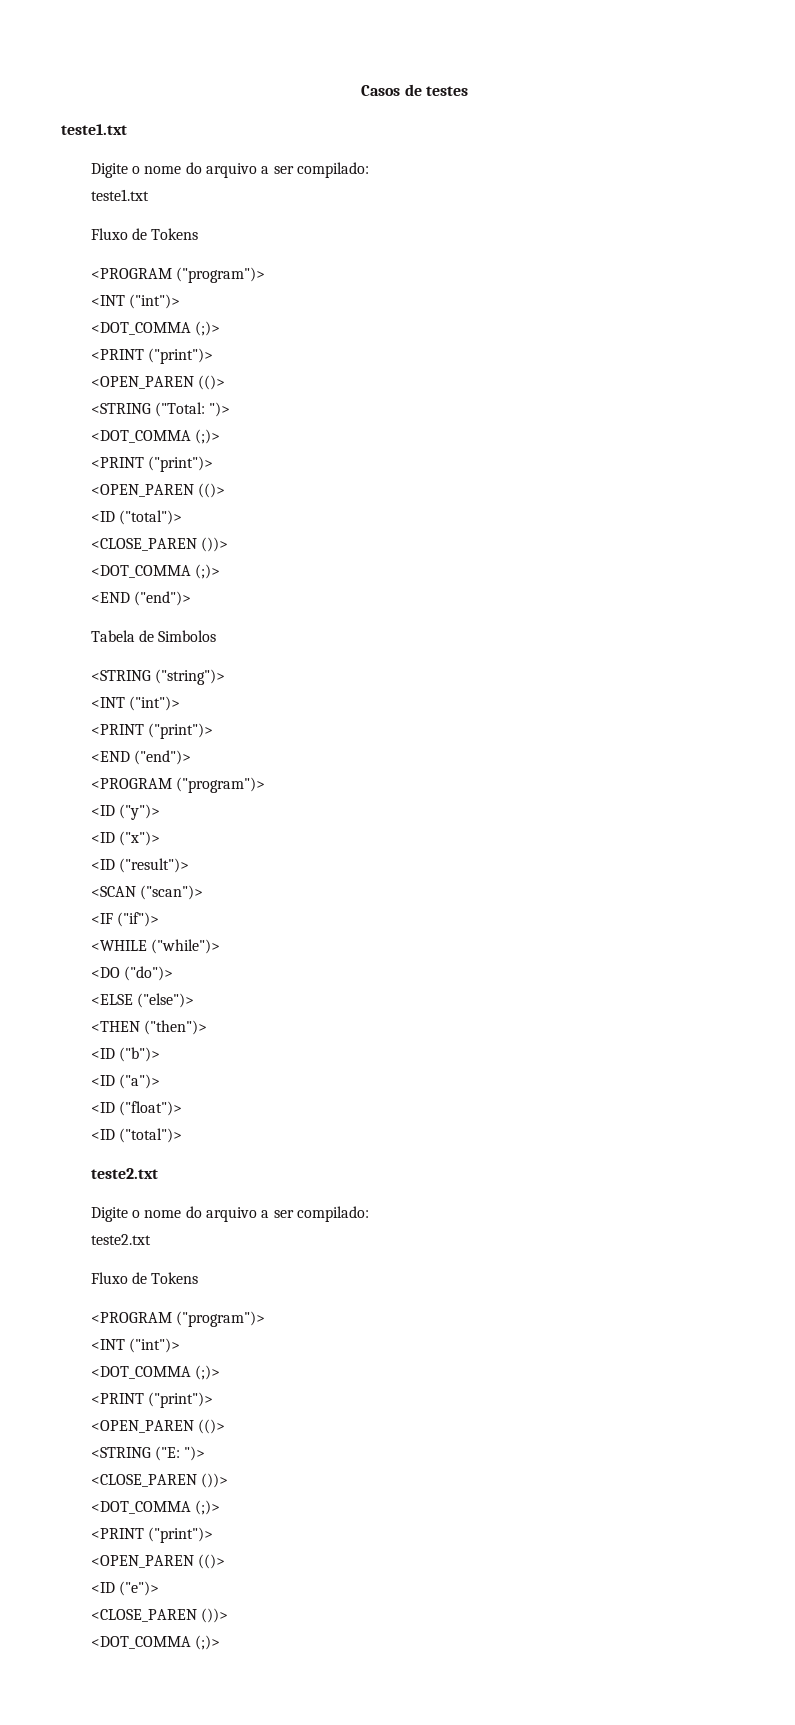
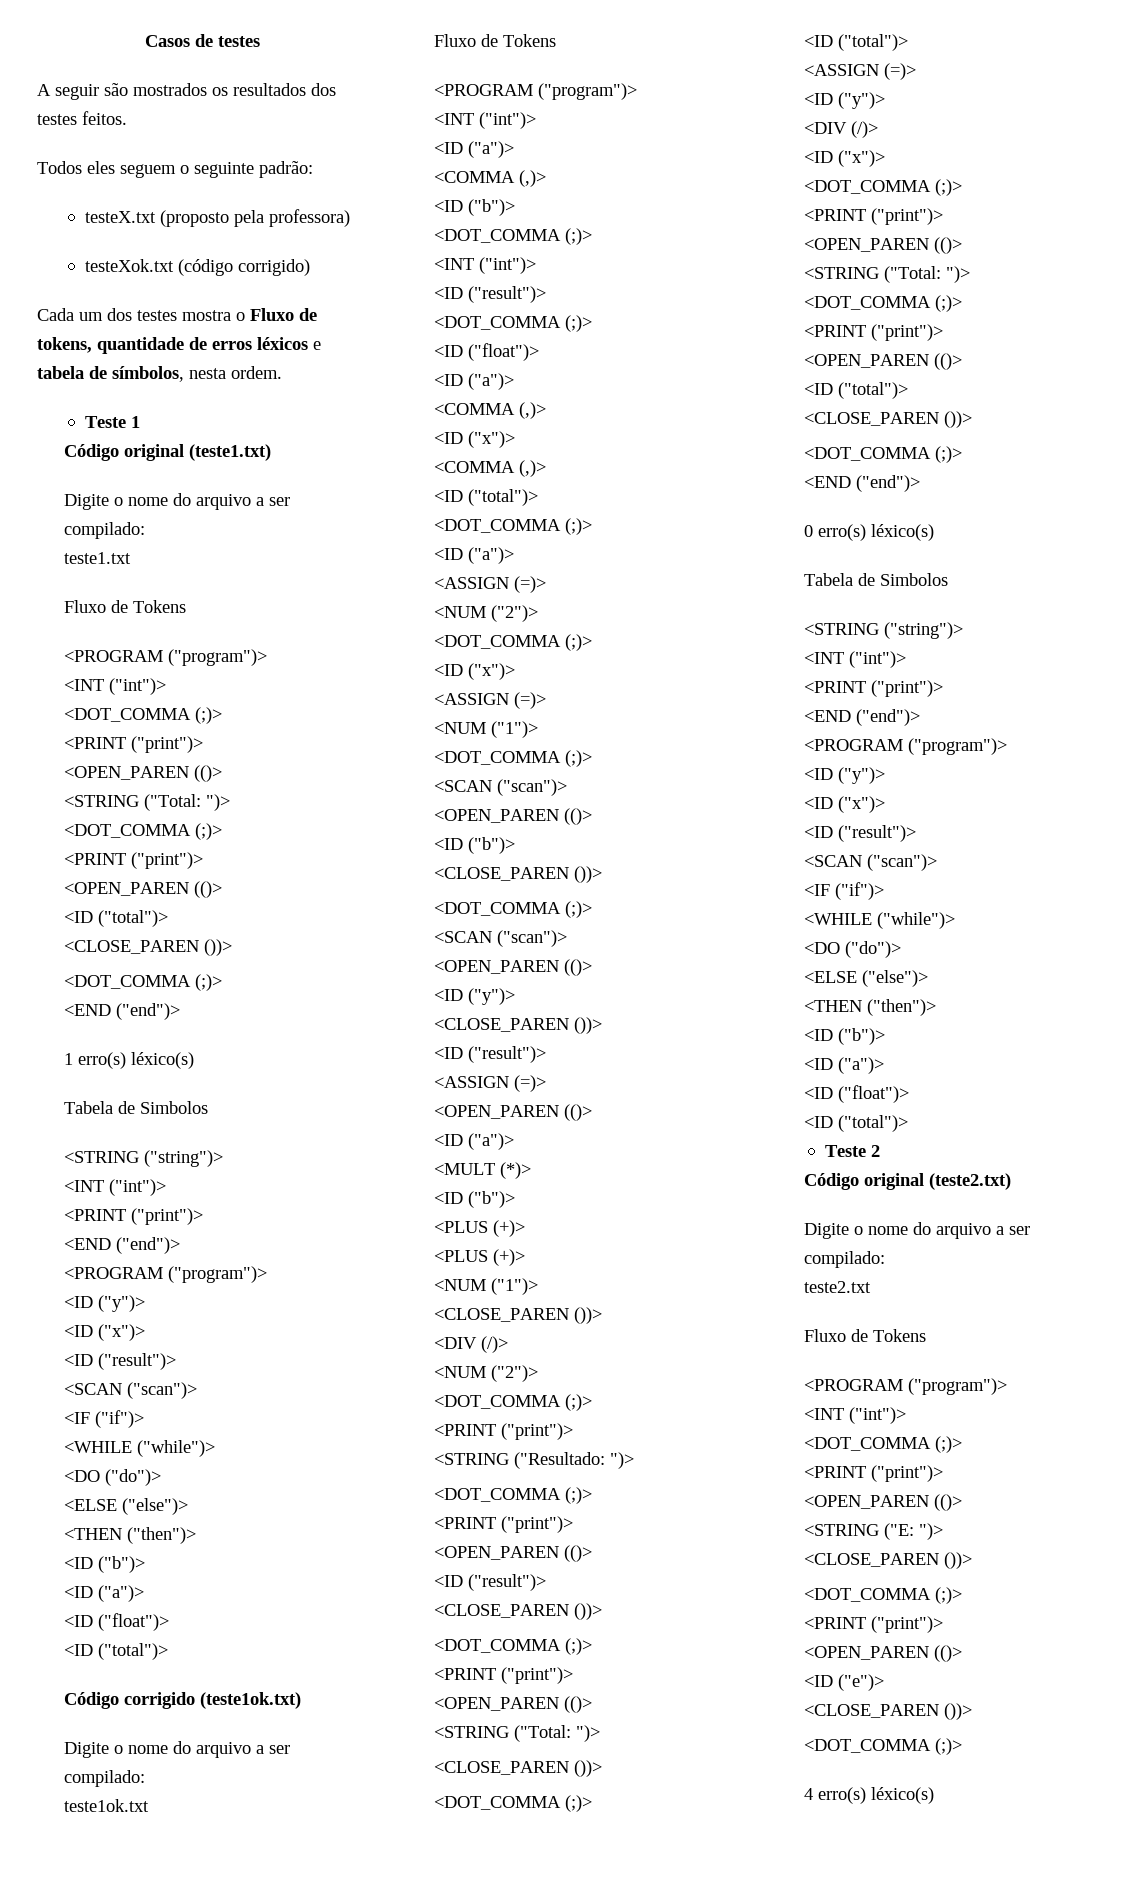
[61,124,127,135] teste1.txt -> [37,83,336,100] [37,111,127,125] [37,161,313,178] [84,209,350,227] [84,259,310,276] [37,308,317,321] [37,337,321,354] [37,366,282,382] [84,416,140,428] [64,444,272,461] A seguir são mostrados os resultados dos testes feitos. // Todos eles seguem o seguinte padrão: // testeX.txt (proposto pela professora) // testeXok.txt (código corrigido) // Cada um dos testes mostra o Fluxo de tokens, quantidade de erros léxicos e tabela de símbolos, nesta ordem. // Teste 1 // Código original (teste1.txt)
(191, 598) none -> [64,1052,195,1069] // 1 erro(s) léxico(s)
[90,1168,158,1179] teste2.txt -> [64,1692,302,1709] [64,1741,291,1758] [64,1770,146,1787] [64,1799,150,1812] [434,34,557,47] [434,83,638,100] [434,112,537,129] [434,141,515,158] [434,170,547,187] [434,199,516,216] [434,228,593,245] [434,257,537,274] [434,286,547,303] [434,315,593,332] [434,343,540,361] [434,373,515,390] [434,402,547,419] [434,431,516,448] [434,460,547,477] [434,489,539,506] [434,518,593,535] [434,547,515,564] [434,576,547,593] [434,605,539,622] [434,634,593,651] [434,663,516,680] [434,692,547,709] [434,721,539,738] [434,750,593,767] [434,779,568,796] [434,808,593,825] [434,837,516,854] [434,866,603,883] [434,901,593,918] [434,930,568,947] [434,959,593,976] [434,988,516,1005] [434,1017,603,1034] [434,1046,547,1063] [434,1075,547,1092] [434,1104,593,1121] [434,1133,515,1150] [434,1162,532,1179] [434,1191,516,1208] [434,1220,526,1237] [434,1249,526,1266] [434,1278,539,1295] [434,1307,603,1324] [434,1336,509,1353] [434,1365,539,1382] [434,1394,593,1411] [434,1423,574,1440] [434,1452,635,1469] [434,1487,593,1504] [434,1516,574,1533] [434,1545,593,1562] [434,1574,547,1591] [434,1603,603,1620] [434,1638,593,1655] [434,1667,574,1684] [434,1696,593,1713] [434,1725,601,1742] [434,1760,603,1777] [434,1795,593,1812] [804,34,909,51] [804,63,917,80] [804,92,886,109] [804,121,879,138] [804,150,886,167] [804,179,963,196] [804,208,944,225] [804,237,963,254] [804,266,971,283] [804,295,963,312] [804,324,944,341] [804,353,963,370] [804,382,909,399] [804,411,973,428] [804,446,963,463] [804,475,921,492] [804,524,935,541] [804,573,949,586] [804,622,964,639] [804,651,907,668] [804,680,944,697] [804,709,921,726] [804,738,1008,755] [804,767,886,784] [804,796,886,813] [804,825,917,842] [804,854,938,871] [804,882,885,900] [804,912,956,929] [804,941,902,958] [804,970,929,987] [804,999,937,1016] [804,1028,886,1045] [804,1057,885,1074] [804,1085,910,1103] [804,1115,909,1132] [824,1145,880,1157] [804,1173,1012,1190] Código corrigido (teste1ok.txt) // Digite o nome do arquivo a ser compilado: // teste1ok.txt // Fluxo de Tokens // <PROGRAM ("program")> // <INT ("int")> // <ID ("a")> // <COMMA (,)> // <ID ("b")> // <DOT_COMMA (;)> // <INT ("int")> // <ID ("result")> // <DOT_COMMA (;)> // <ID ("float")> // <ID ("a")> // <COMMA (,)> // <ID ("x")> // <COMMA (,)> // <ID ("total")> // <DOT_COMMA (;)> // <ID ("a")> // <ASSIGN (=)> // <NUM ("2")> // <DOT_COMMA (;)> // <ID ("x")> // <ASSIGN (=)> // <NUM ("1")> // <DOT_COMMA (;)> // <SCAN ("scan")> // <OPEN_PAREN (()> // <ID ("b")> // <CLOSE_PAREN ())> // <DOT_COMMA (;)> // <SCAN ("scan")> // <OPEN_PAREN (()> // <ID ("y")> // <CLOSE_PAREN ())> // <ID ("result")> // <ASSIGN (=)> // <OPEN_PAREN (()> // <ID ("a")> // <MULT (*)> // <ID ("b")> // <PLUS (+)> // <PLUS (+)> // <NUM ("1")> // <CLOSE_PAREN ())> // <DIV (/)> // <NUM ("2")> // <DOT_COMMA (;)> // <PRINT ("print")> // <STRING ("Resultado: ")> // <DOT_COMMA (;)> // <PRINT ("print")> // <OPEN_PAREN (()> // <ID ("result")> // <CLOSE_PAREN ())> // <DOT_COMMA (;)> // <PRINT ("print")> // <OPEN_PAREN (()> // <STRING ("Total: ")> // <CLOSE_PAREN ())> // <DOT_COMMA (;)> // <ID ("total")> // <ASSIGN (=)> // <ID ("y")> // <DIV (/)> // <ID ("x")> // <DOT_COMMA (;)> // <PRINT ("print")> // <OPEN_PAREN (()> // <STRING ("Total: ")> // <DOT_COMMA (;)> // <PRINT ("print")> // <OPEN_PAREN (()> // <ID ("total")> // <CLOSE_PAREN ())> // <DOT_COMMA (;)> // <END ("end")> // 0 erro(s) léxico(s) // Tabela de Simbolos // <STRING ("string")> // <INT ("int")> // <PRINT ("print")> // <END ("end")> // <PROGRAM ("program")> // <ID ("y")> // <ID ("x")> // <ID ("result")> // <SCAN ("scan")> // <IF ("if")> // <WHILE ("while")> // <DO ("do")> // <ELSE ("else")> // <THEN ("then")> // <ID ("b")> // <ID ("a")> // <ID ("float")> // <ID ("total")> // Teste 2 // Código original (teste2.txt)
(220, 1642) none -> [804,1787,935,1804] // 4 erro(s) léxico(s)

